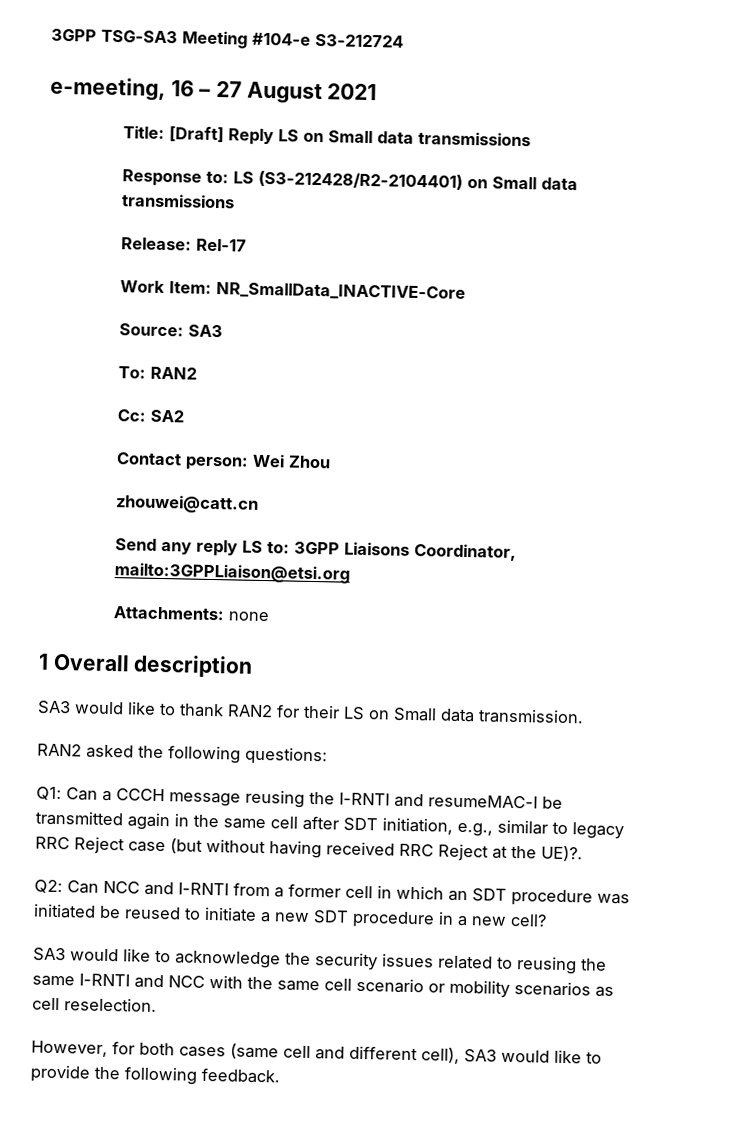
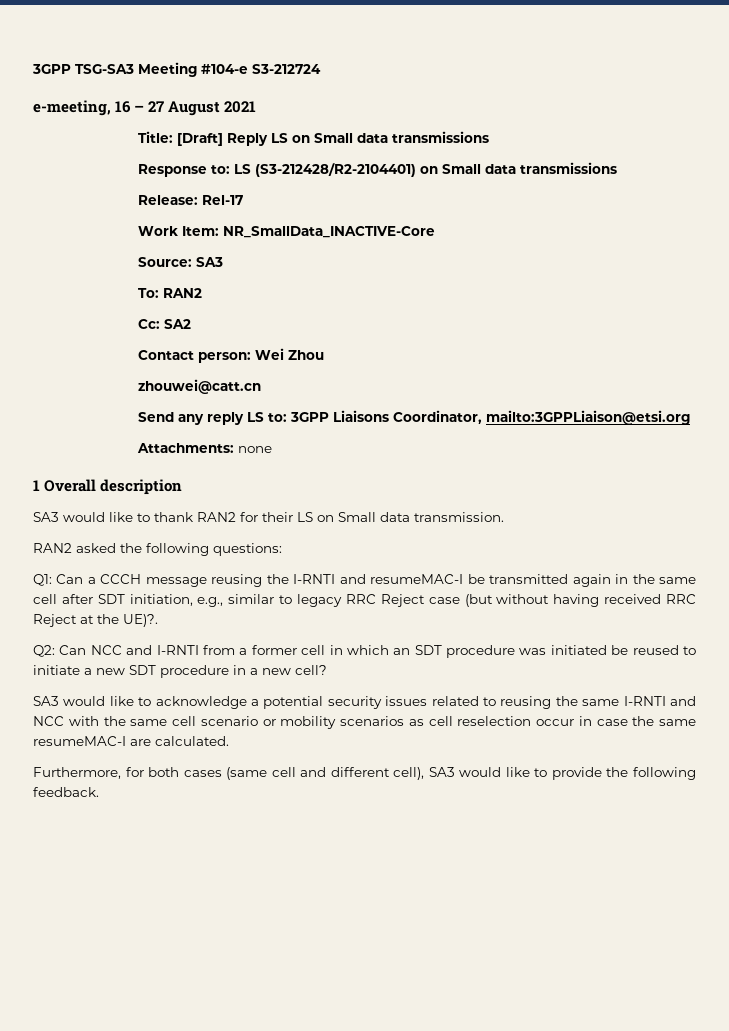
[285,952,311,966] the -> [251,696,324,709] a potential
[64,997,157,1012] [31,1040,108,1058] reselection. // However, -> [457,716,696,726] [33,736,229,746] [33,767,121,779] reselection occur in case the same resumeMAC-I are calculated. // Furthermore,

